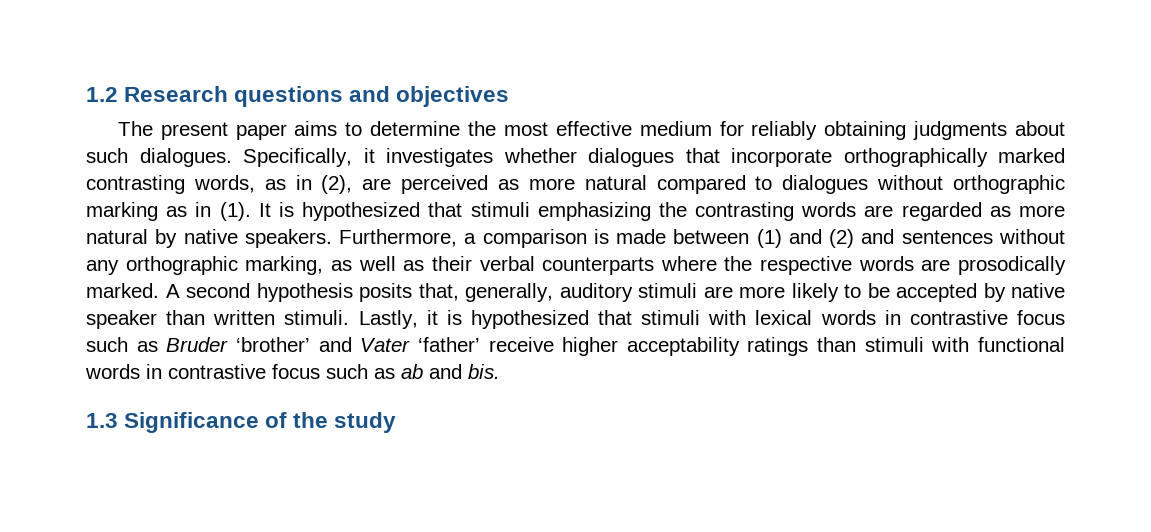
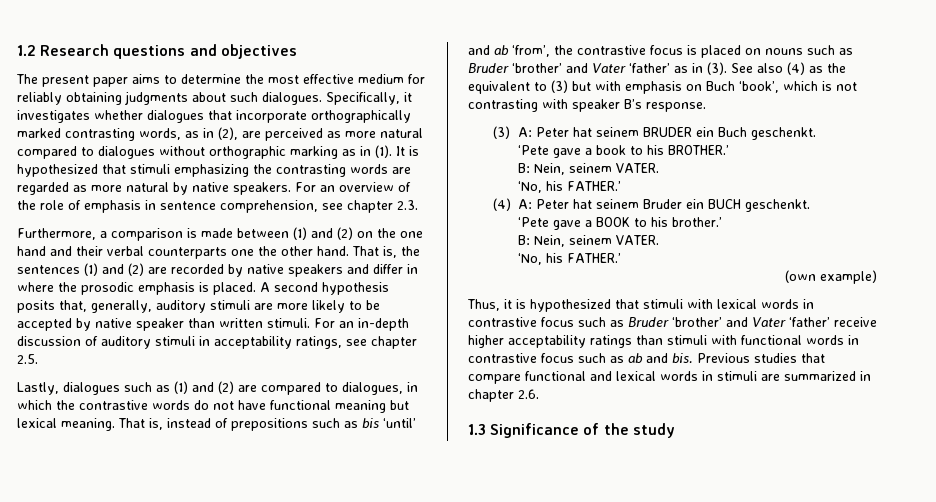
(332, 238) none -> [295,182,411,192] [17,200,418,213] For an overview of the role of emphasis in sentence comprehension, see chapter 2.3. //
[861,229,1065,244] [86,256,1066,275] [86,283,159,298] and sentences without any orthographic marking, as well as their verbal counterparts where the respective words are prosodically marked. -> [357,228,423,238] [17,246,420,259] [17,263,418,277] [17,282,256,295] on the one hand and their verbal counterparts one the other hand. That is, the sentences (1) and (2) are recorded by native speakers and differ in where the prosodic emphasis is placed.
[358,310,418,329] Lastly, -> [314,318,409,331] [17,336,417,349] [17,354,38,364] [17,381,418,395] [17,400,409,413] [17,418,416,431] [468,45,853,58] [468,62,846,75] [468,80,857,94] [468,99,706,112] [492,126,816,140] [517,145,729,158] [517,163,659,175] [517,181,621,193] [492,198,810,212] [517,217,722,230] [517,235,659,247] [517,253,621,265] [785,270,877,284] [467,299,500,311] For an in-depth discussion of auditory stimuli in acceptability ratings, see chapter 2.5. // Lastly, dialogues such as (1) and (2) are compared to dialogues, in which the contrastive words do not have functional meaning but lexical meaning. That is, instead of prepositions such as bis ‘until’ and ab ‘from’, the contrastive focus is placed on nouns such as Bruder ‘brother’ and Vater ‘father’ as in (3). See also (4) as the equivalent to (3) but with emphasis on Buch ‘book’, which is not contrasting with speaker B’s response. // (3) A: Peter hat seinem BRUDER ein Buch geschenkt. // ‘Pete gave a book to his BROTHER.’ // B: Nein, seinem VATER. // ‘No, his FATHER.’ // (4) A: Peter hat seinem Bruder ein BUCH geschenkt. // ‘Pete gave a BOOK to his brother.’ // B: Nein, seinem VATER. // ‘No, his FATHER.’ // (own example) // Thus,
(500, 371) none -> [697,353,825,363] [468,371,871,384] [468,389,539,402] Previous studies that compare functional and lexical words in stimuli are summarized in chapter 2.6.

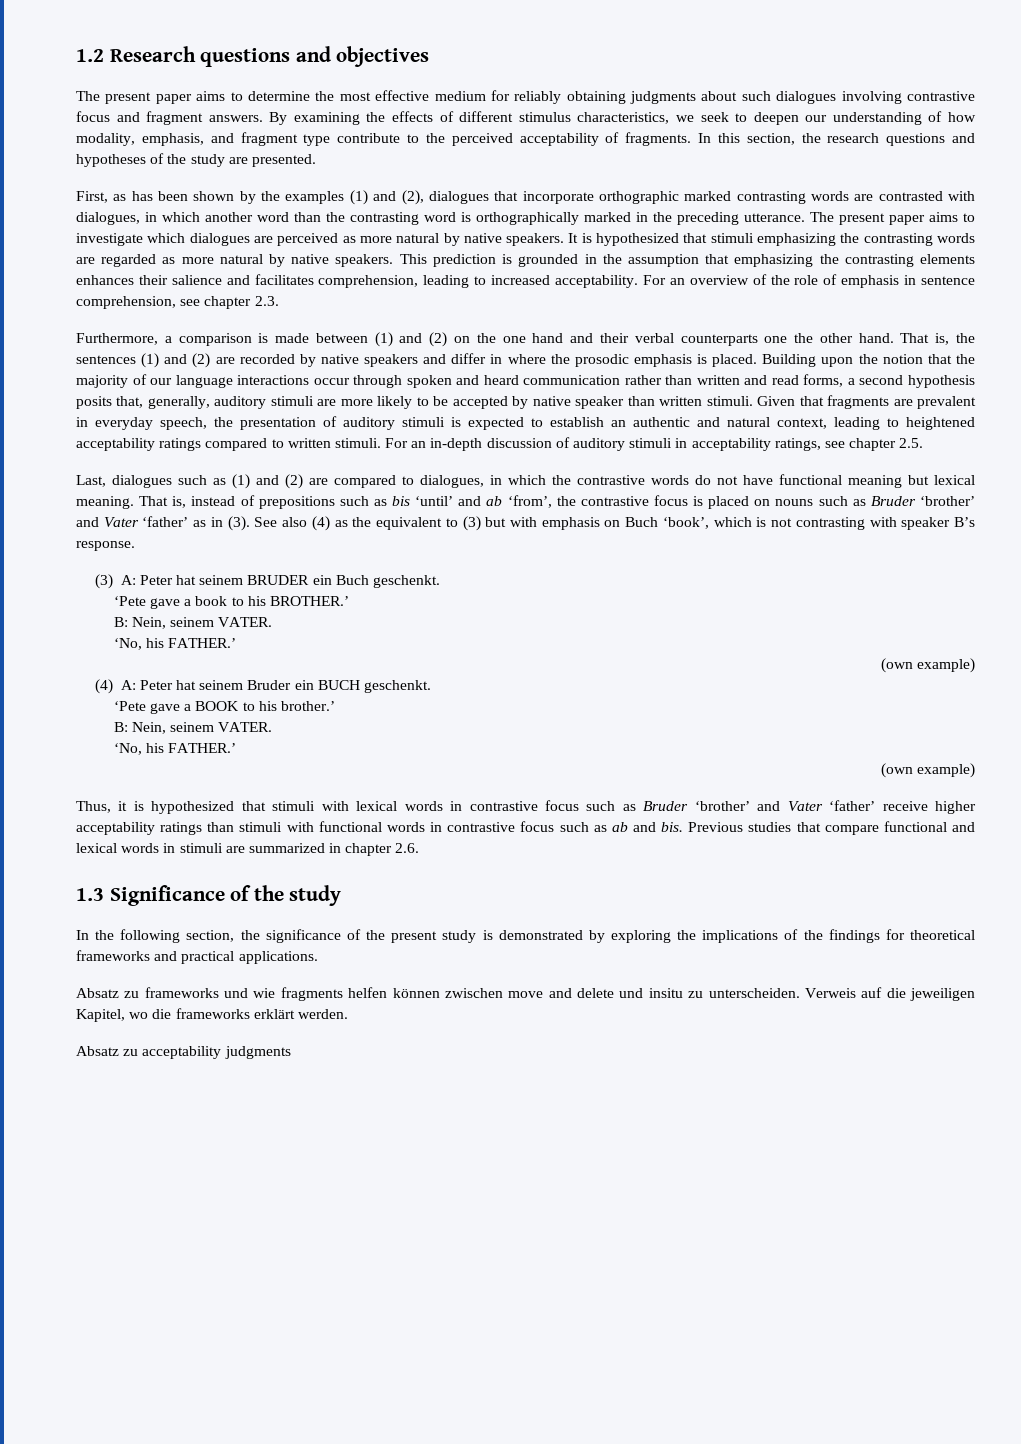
[262,92,412,105] [17,110,411,123] [17,127,238,141] dialogues. Specifically, it investigates whether dialogues that incorporate orthographically marked contrasting words, as in (2), -> [776,91,976,104] [76,111,976,125] [76,132,976,146] [76,153,316,167] [76,190,976,205] [76,212,975,225] [76,233,250,246] dialogues involving contrastive focus and fragment answers. By examining the effects of different stimulus characteristics, we seek to deepen our understanding of how modality, emphasis, and fragment type contribute to the perceived acceptability of fragments. In this section, the research questions and hypotheses of the study are presented. // First, as has been shown by the examples (1) and (2), dialogues that incorporate orthographic marked contrasting words are contrasted with dialogues, in which another word than the contrasting word is orthographically marked in the preceding utterance. The present paper aims to investigate which dialogues
[17,145,392,159] compared to dialogues without orthographic marking as in (1). -> [443,233,565,246] by native speakers.
(291, 188) none -> [399,254,976,267] [76,274,639,288] This prediction is grounded in the assumption that emphasizing the contrasting elements enhances their salience and facilitates comprehension, leading to increased acceptability.
[260,282,270,292] A -> [762,354,976,367] [76,374,855,388] Building upon the notion that the majority of our language interactions occur through spoken and heard communication rather than written and read forms, a
(310, 323) none -> [757,395,977,409] [76,416,975,430] [76,438,381,451] Given that fragments are prevalent in everyday speech, the presentation of auditory stimuli is expected to establish an authentic and natural context, leading to heightened acceptability ratings compared to written stimuli.
[17,382,59,395] Lastly, -> [76,475,106,487] Last,
(621, 186) none -> [880,658,975,673] // (own example)
(675, 430) none -> [76,929,975,943] [76,950,318,964] [76,987,975,1001] [76,1008,348,1022] [76,1046,291,1059] // In the following section, the significance of the present study is demonstrated by exploring the implications of the findings for theoretical frameworks and practical applications. // Absatz zu frameworks und wie fragments helfen können zwischen move and delete und insitu zu unterscheiden. Verweis auf die jeweiligen Kapitel, wo die frameworks erklärt werden. // Absatz zu acceptability judgments

